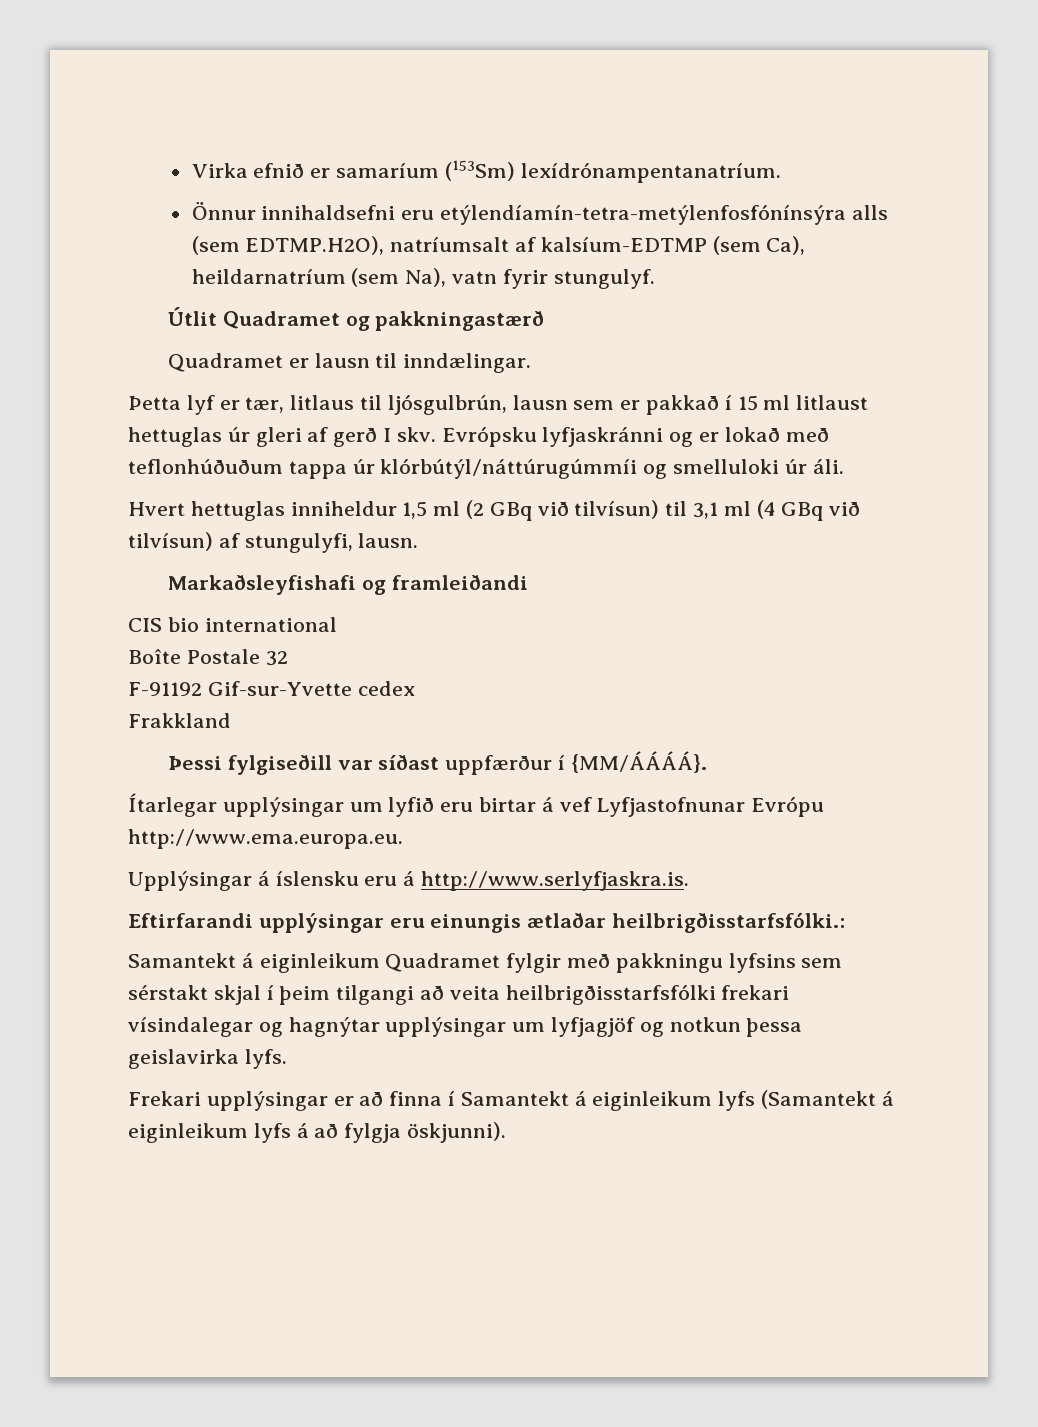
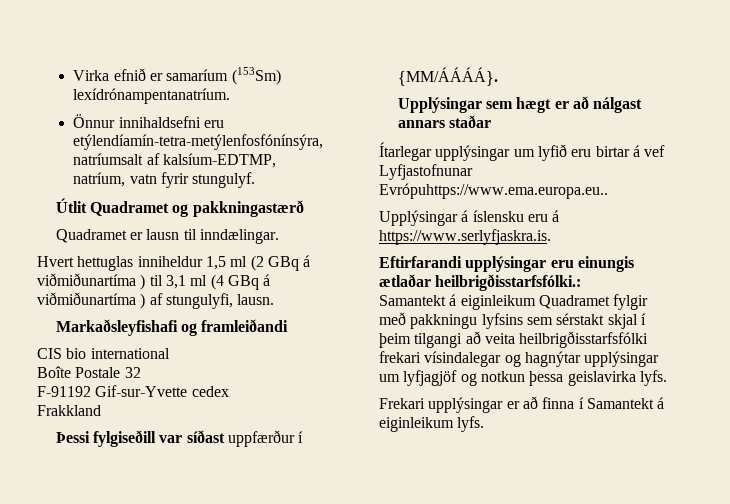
[440,204,888,225] [191,236,806,255] [191,268,447,287] etýlendíamín-tetra-metýlenfosfónínsýra alls (sem EDTMP.H2O), natríumsalt af kalsíum-EDTMP (sem Ca), heildarnatríum (sem Na), -> [73,134,324,150] [73,153,276,168] [73,172,126,187] etýlendíamín-tetra-metýlenfosfónínsýra, natríumsalt af kalsíum-EDTMP, natríum,
[128,394,869,415] [128,426,829,447] [128,458,844,479] // Þetta lyf er tær, litlaus til ljósgulbrún, lausn sem er pakkað í 15 ml litlaust hettuglas úr gleri af gerð I skv. Evrópsku lyfjaskránni og er lokað með teflonhúðuðum tappa úr klórbútýl/náttúrugúmmíi og smelluloki úr áli. -> (279, 236) none
[537,500,660,519] við tilvísun) -> [303,255,311,267] [37,273,146,290] á viðmiðunartíma )
[829,502,861,516] [128,532,213,551] við tilvísun) -> [263,274,271,286] [37,292,146,309] á viðmiðunartíma )
(707, 762) none -> [397,96,643,113] [397,115,492,128] // Upplýsingar sem hægt er að nálgast annars staðar
[751,796,825,817] [128,829,403,849] Evrópu http://www.ema.europa.eu. -> [379,183,608,199] Evrópuhttps://www.ema.europa.eu..
[421,871,689,891] http://www.serlyfjaskra.is. -> [379,229,551,245] https://www.serlyfjaskra.is.
[718,1090,894,1111] [128,1122,507,1143] lyfs (Samantekt á eiginleikum lyfs á að fylgja öskjunni). -> [457,416,485,432] lyfs.

